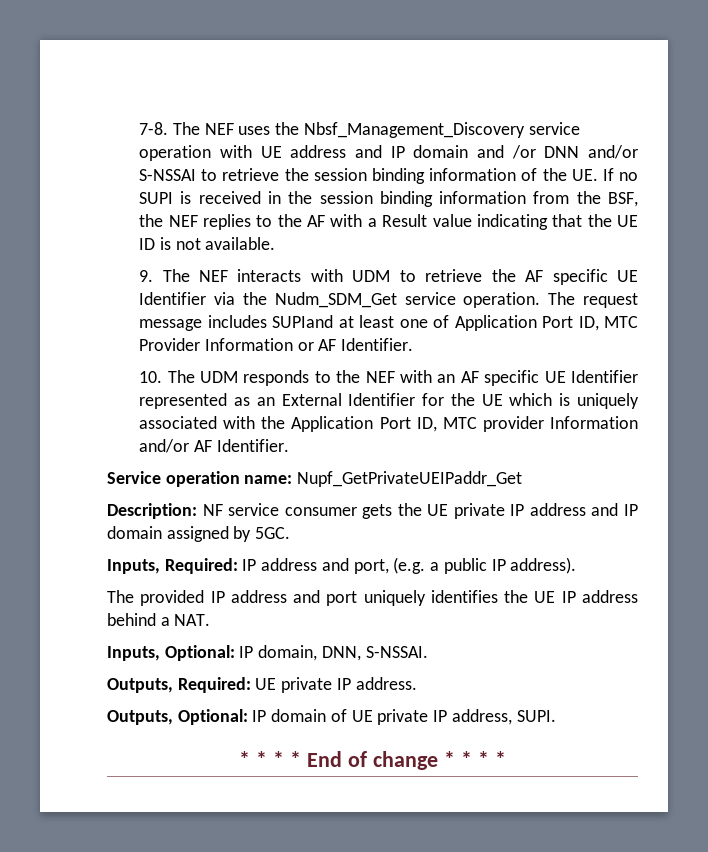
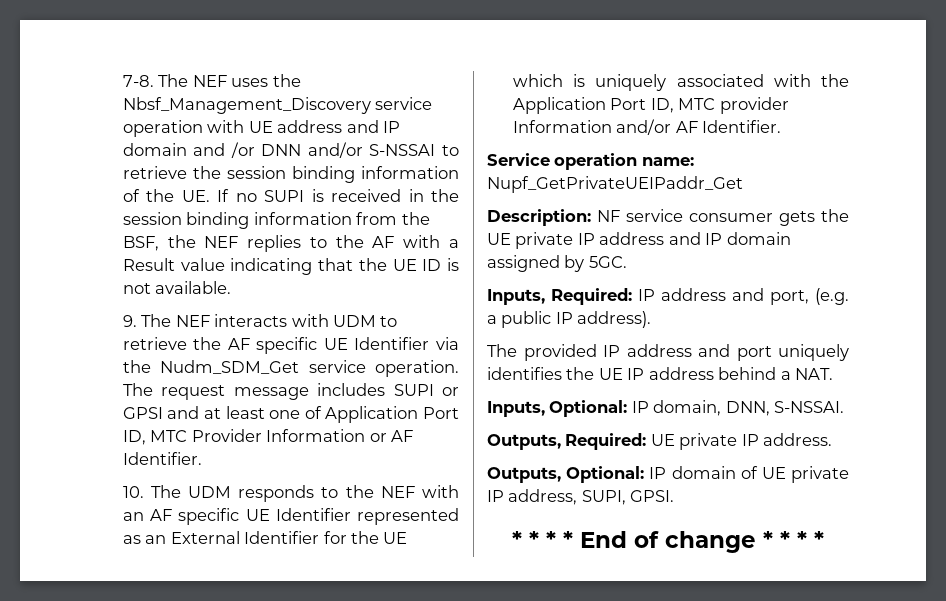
[272,315,334,328] SUPIand -> [393,384,459,396] [122,406,200,419] SUPI or GPSI and
[516,710,556,722] SUPI. -> [581,490,675,505] SUPI, GPSI.

